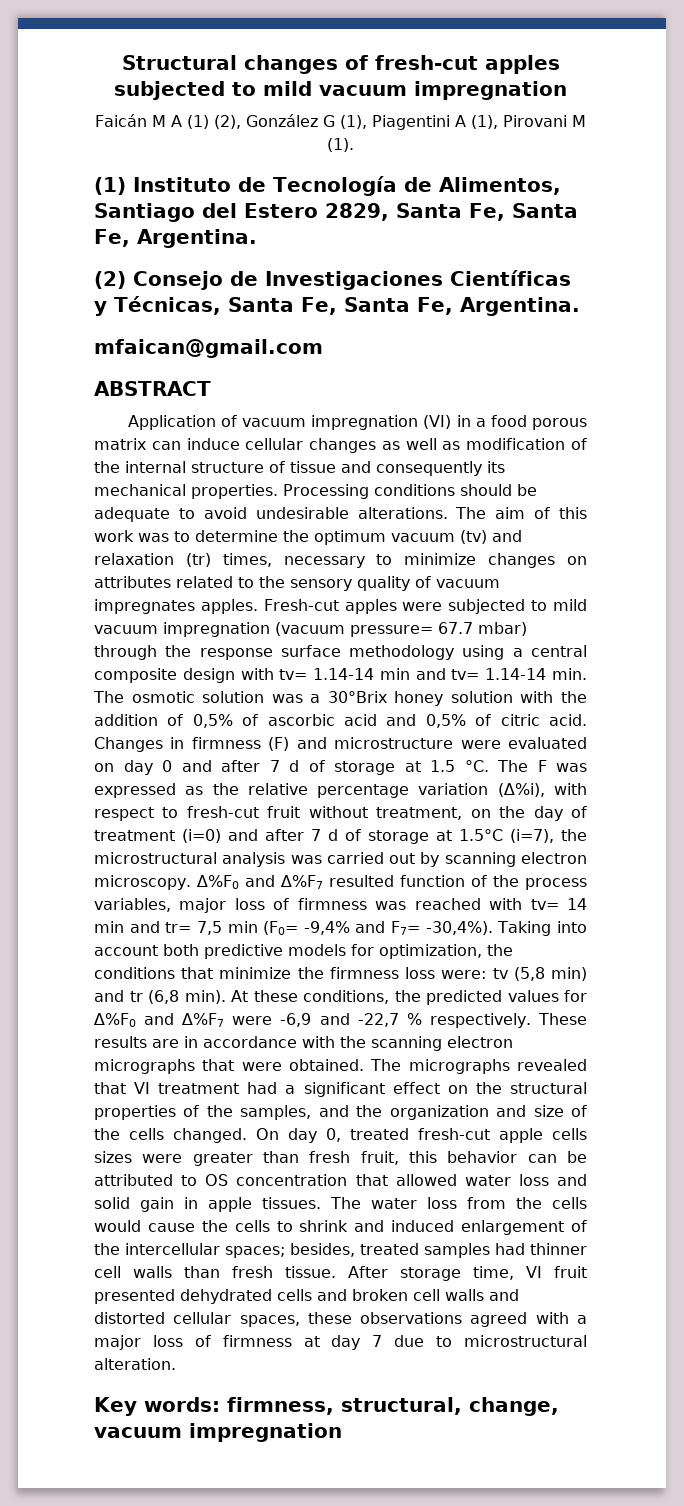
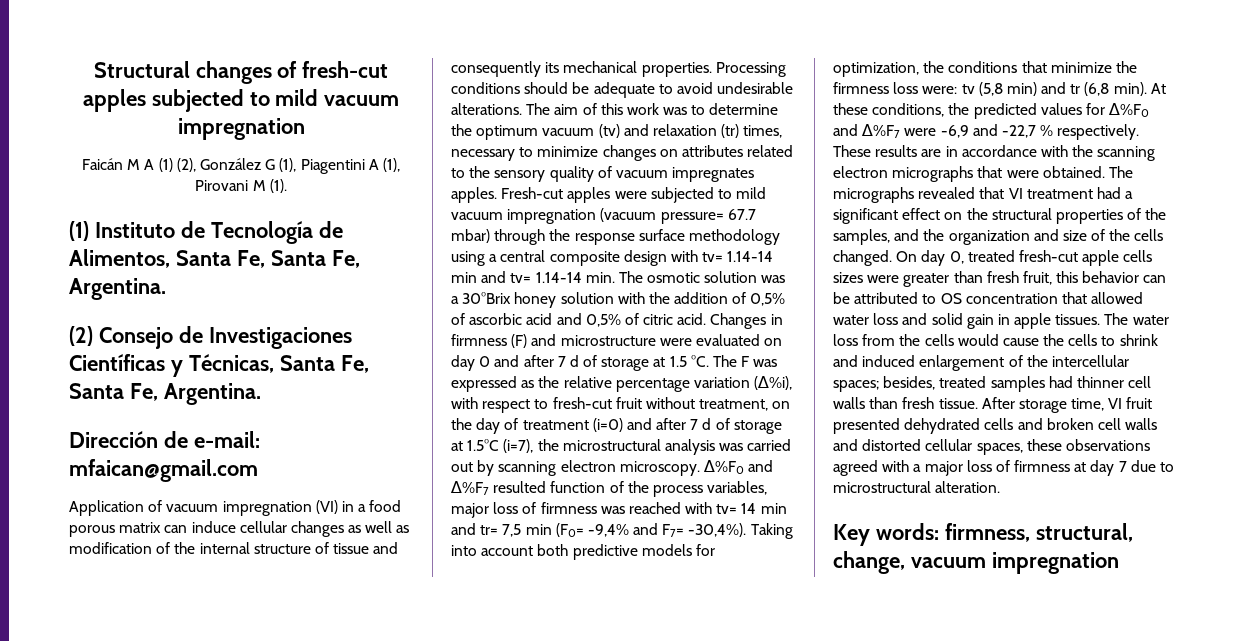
[94,203,389,222] Santiago del Estero 2829, -> (170, 258) none
(580, 306) none -> [69,431,260,448] Dirección de e-mail:
[94,381,211,396] // ABSTRACT -> (258, 470) none

